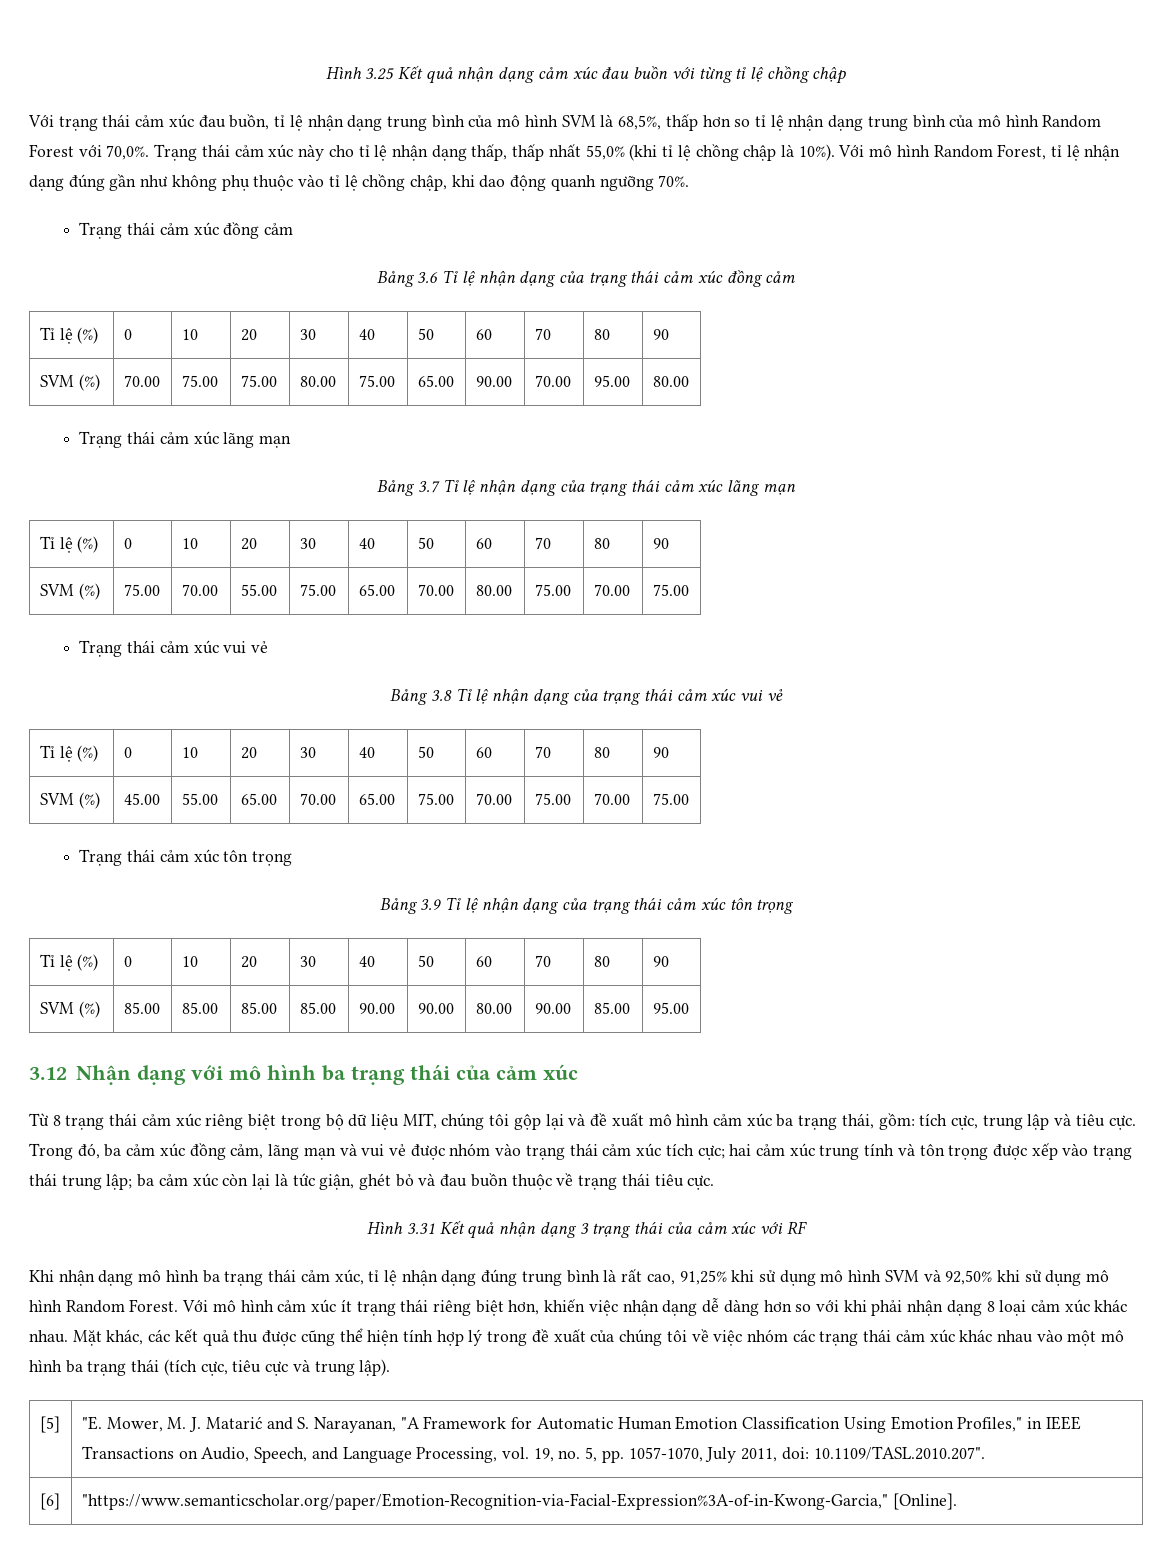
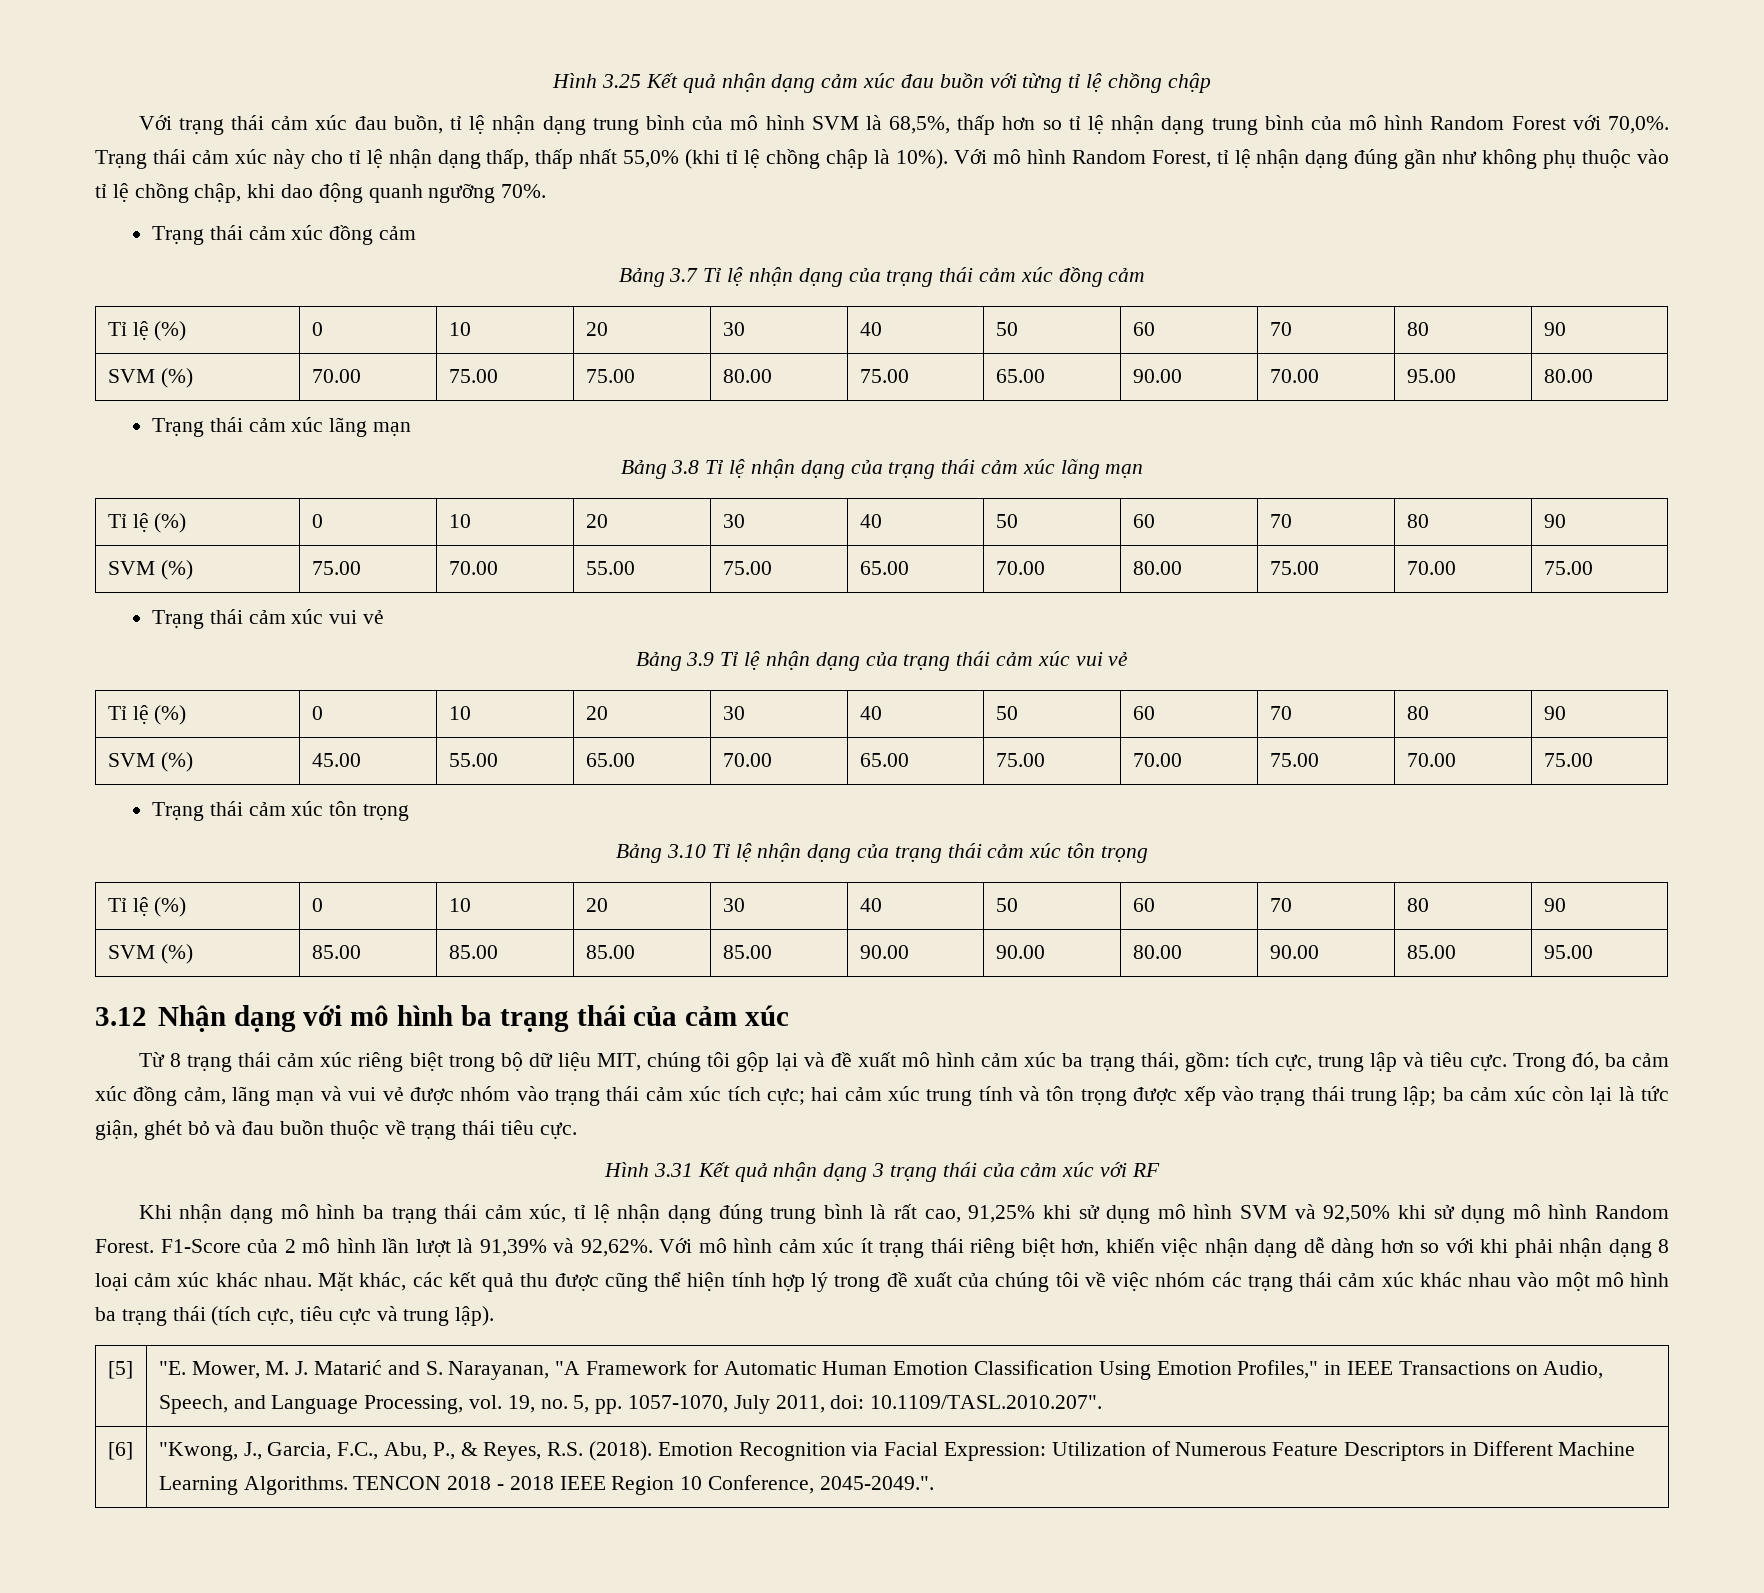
[417,272,439,283] 3.6 -> [669,268,699,282] 3.7
[417,481,440,493] 3.7 -> [671,460,700,474] 3.8
[430,690,452,701] 3.8 -> [686,652,715,666] 3.9
[420,899,443,910] 3.9 -> [666,844,706,858] 3.10
(179, 1305) none -> [160,1238,653,1257] F1-Score của 2 mô hình lần lượt là 91,39% và 92,62%.
[81,1493,957,1510] "https://www.semanticscholar.org/paper/Emotion-Recognition-via-Facial-Expression%3A-of-in-Kwong-Garcia," [Online]. -> [158,1441,1636,1461] [158,1475,934,1495] "Kwong, J., Garcia, F.C., Abu, P., & Reyes, R.S. (2018). Emotion Recognition via Facial Expression: Utilization of Numerous Feature Descriptors in Different Machine Learning Algorithms. TENCON 2018 - 2018 IEEE Region 10 Conference, 2045-2049.".

